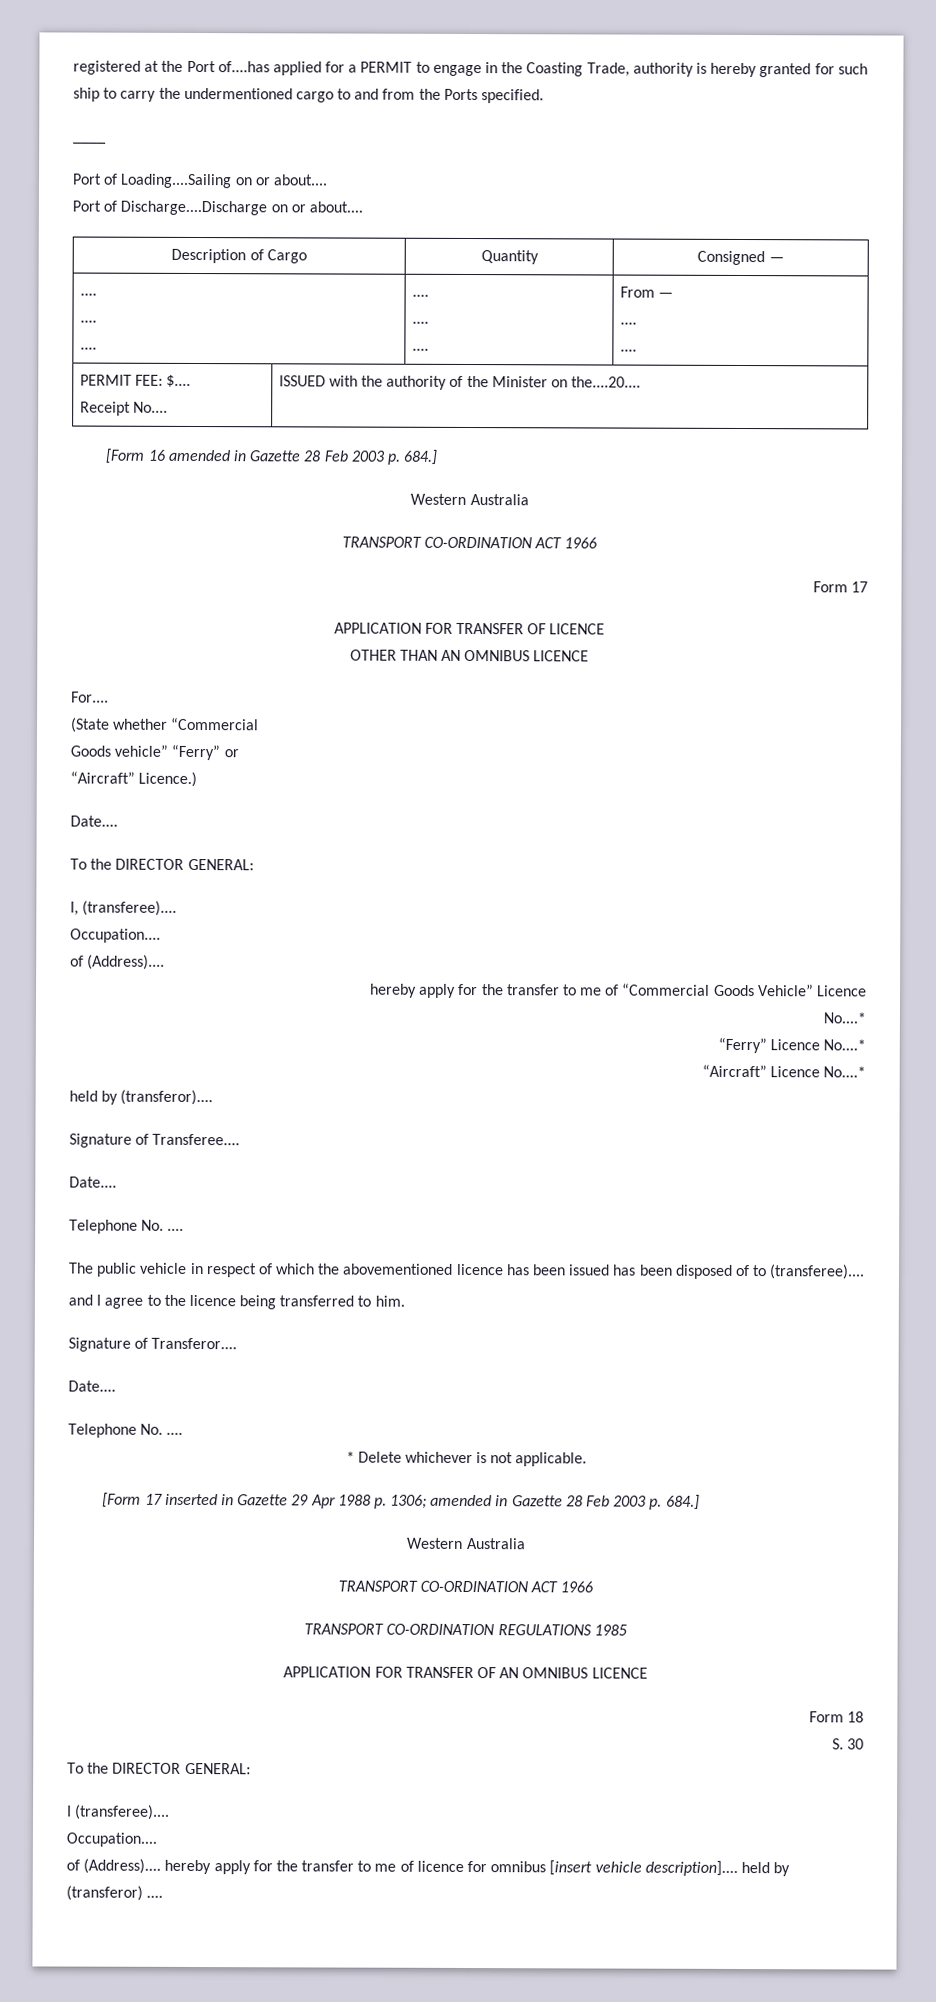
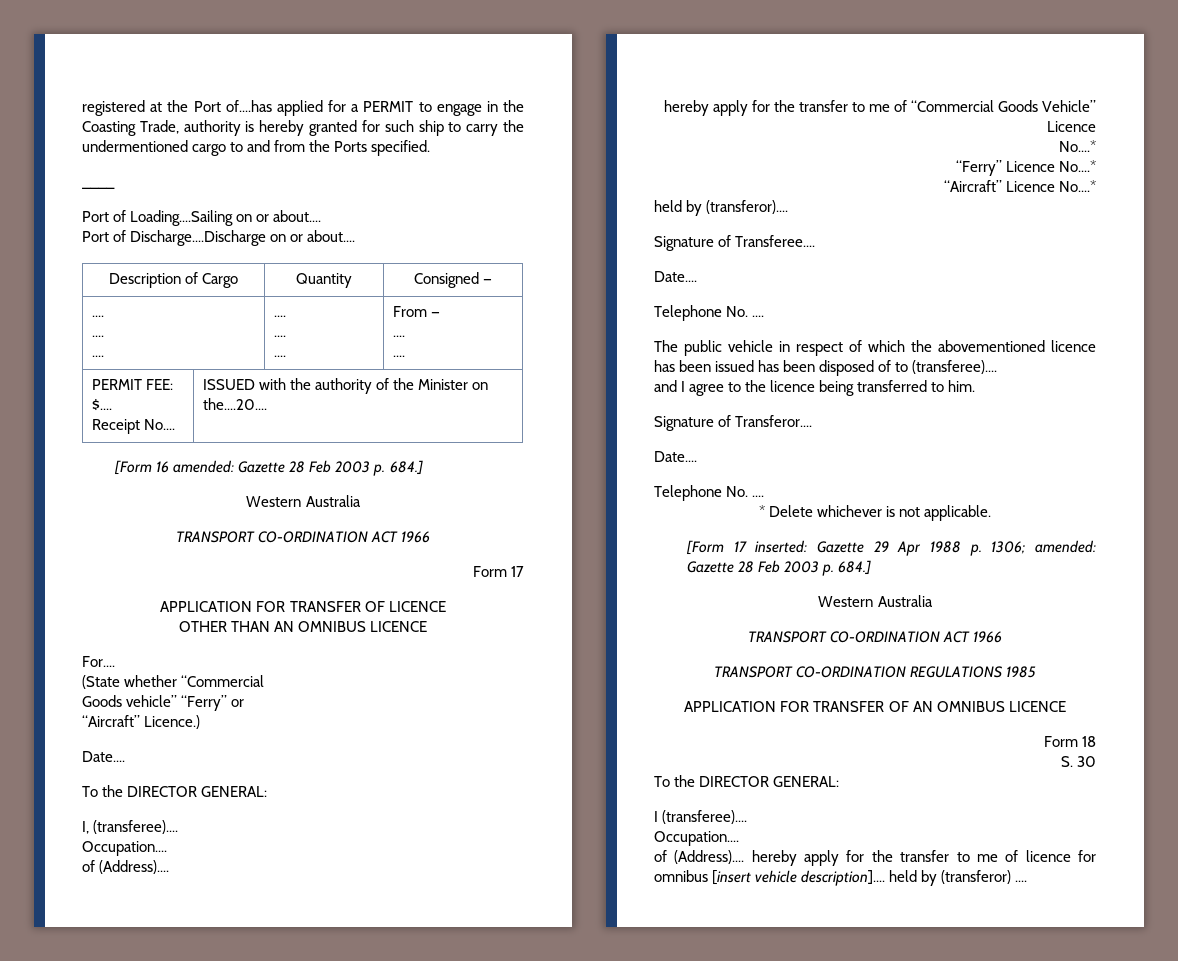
[167,449,247,462] amended in -> [173,460,235,473] amended:
[164,1493,234,1506] inserted in -> [755,540,808,553] inserted:
[430,1494,509,1507] amended in -> [1035,540,1096,553] amended:

